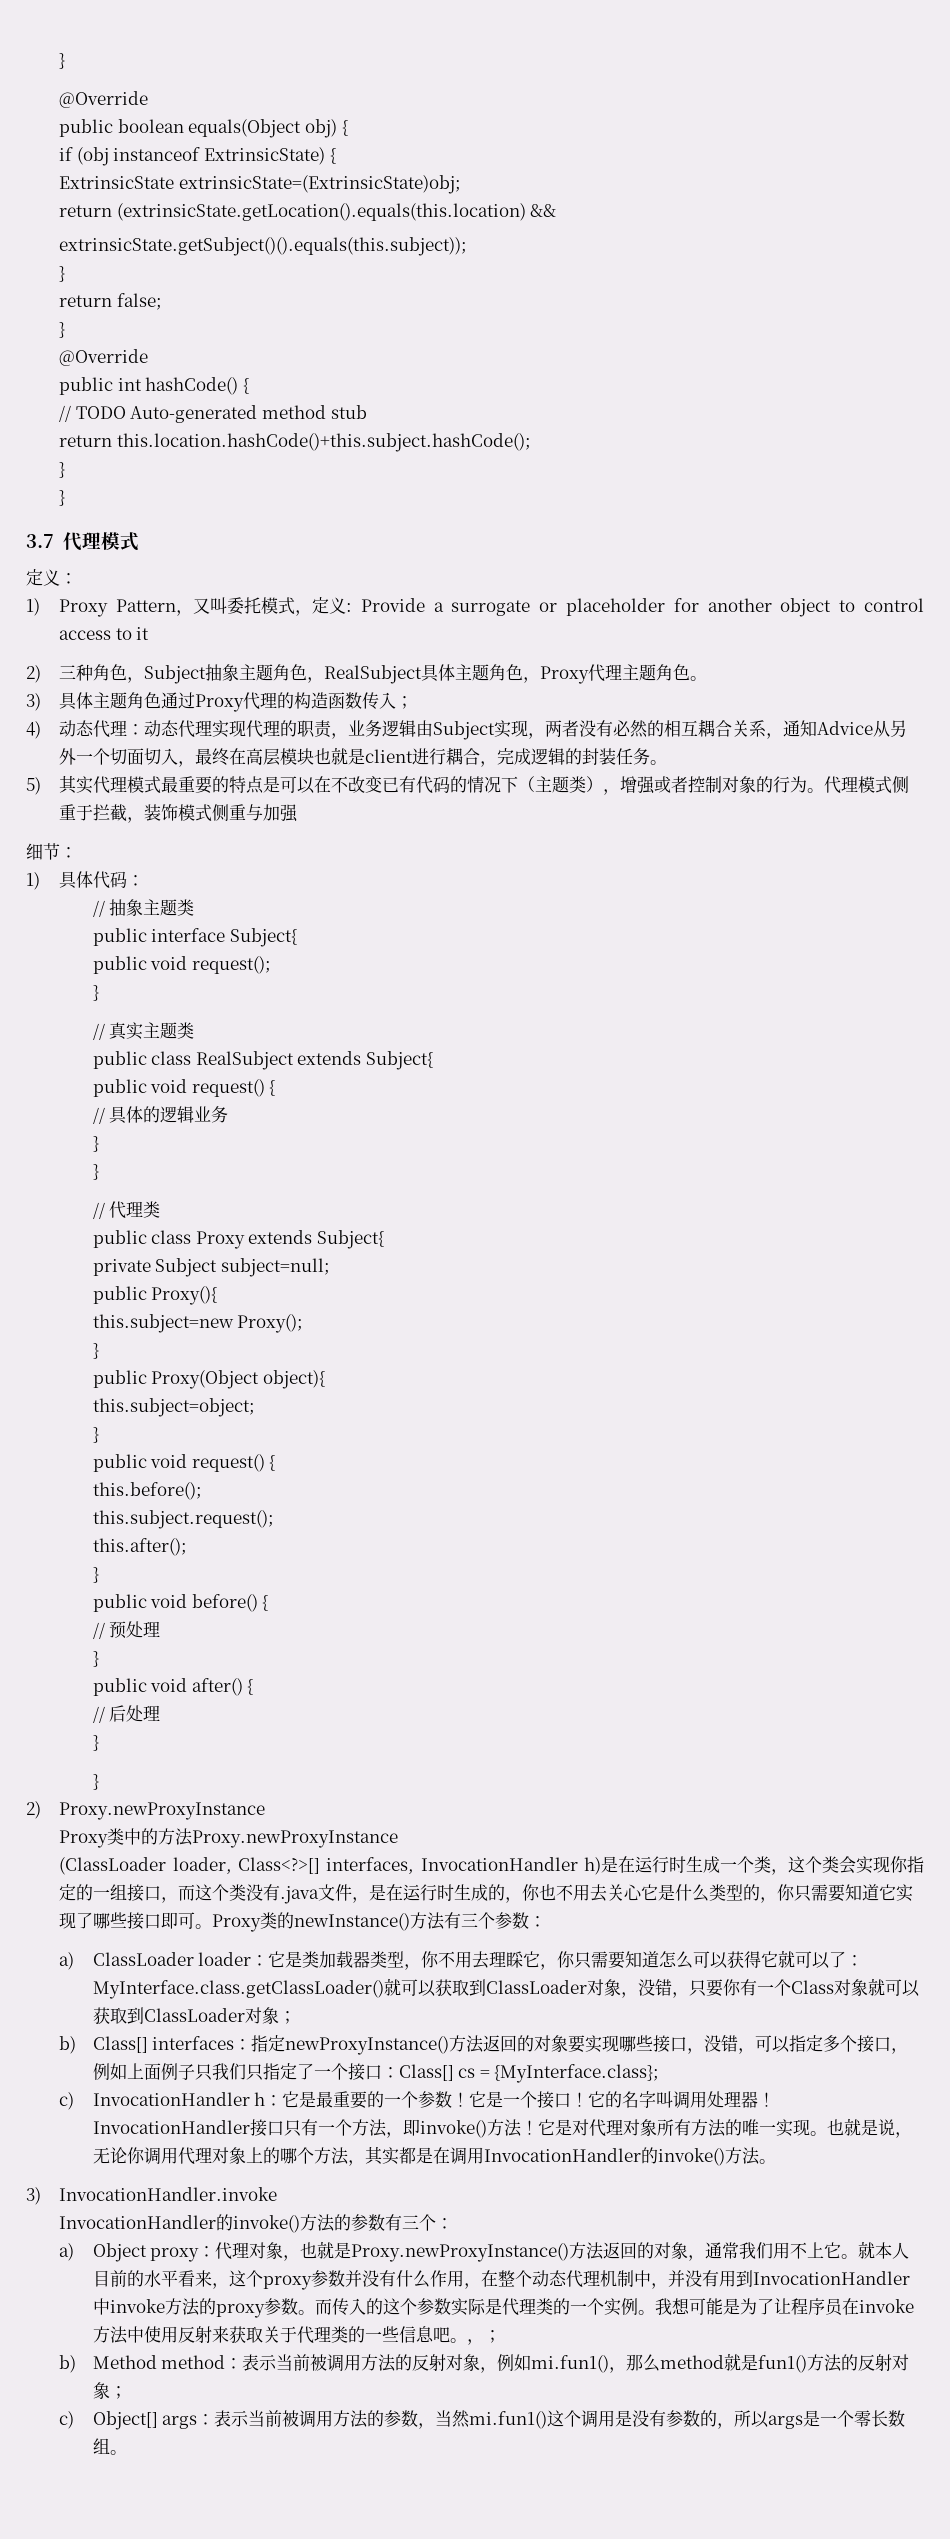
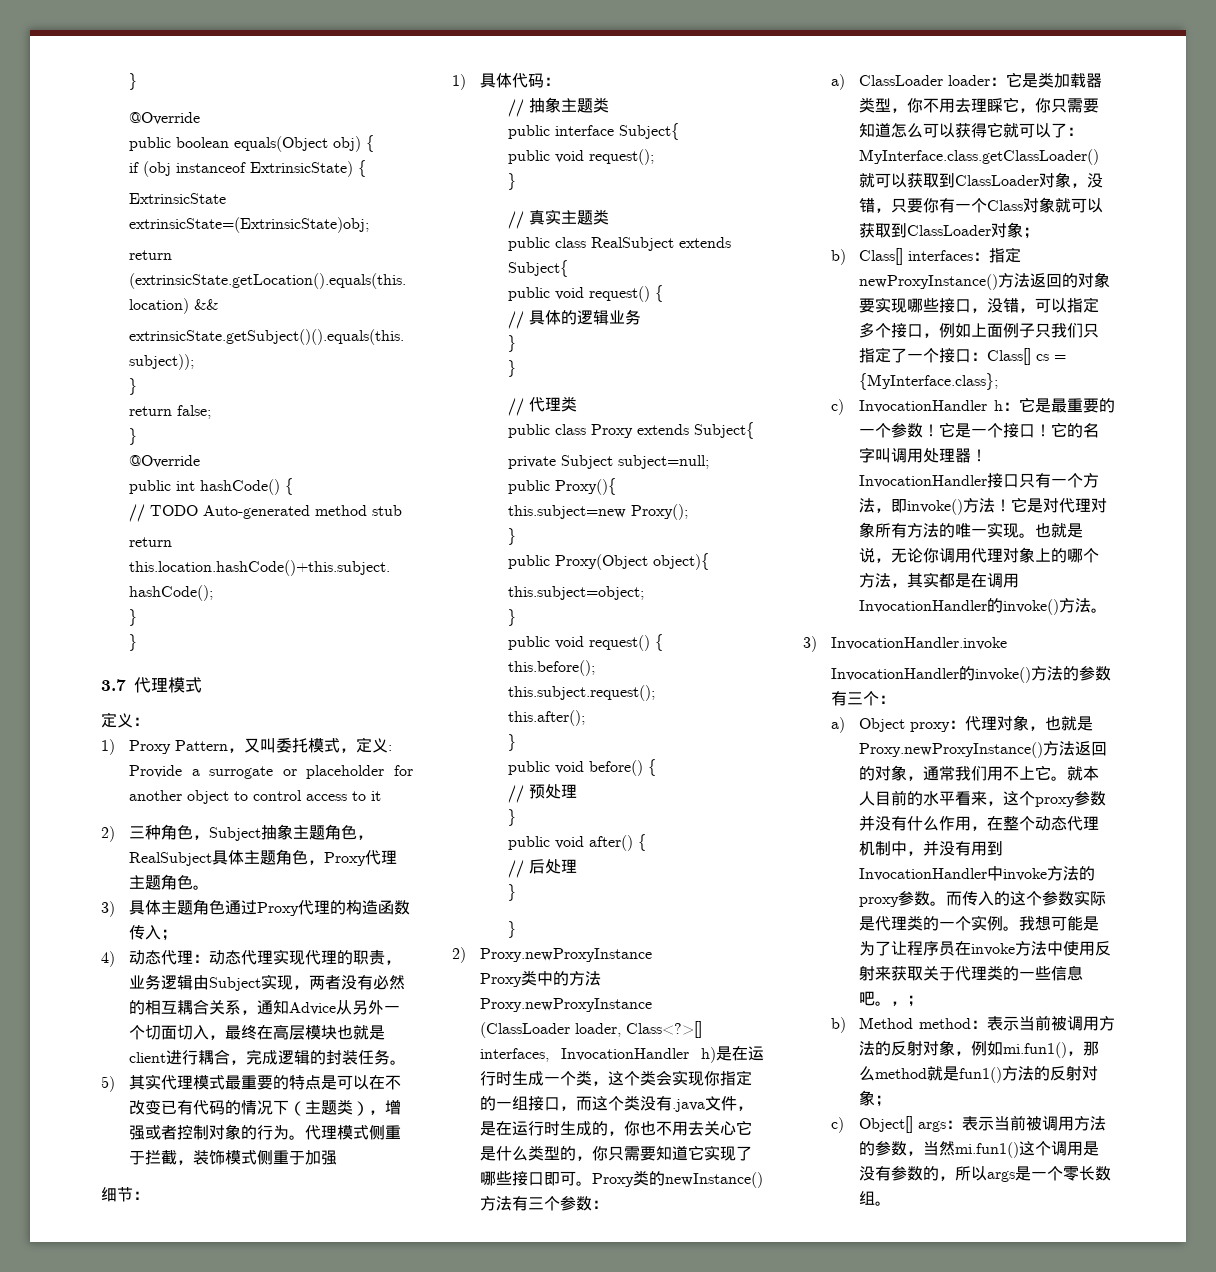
[246,804,264,821] 与 -> [289,1151,306,1165] 于

